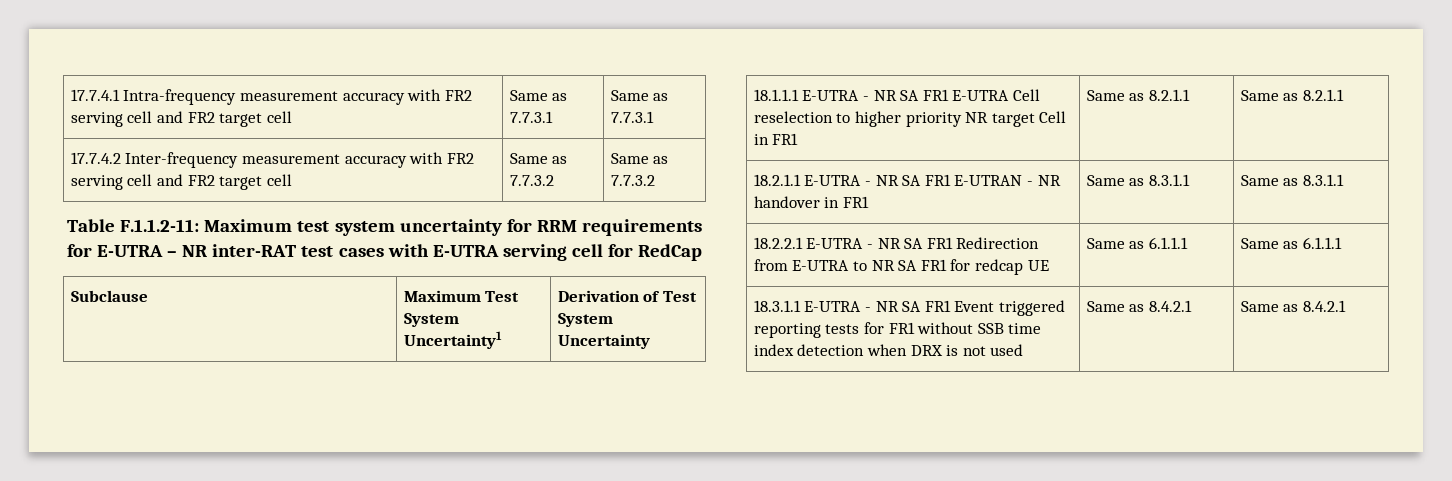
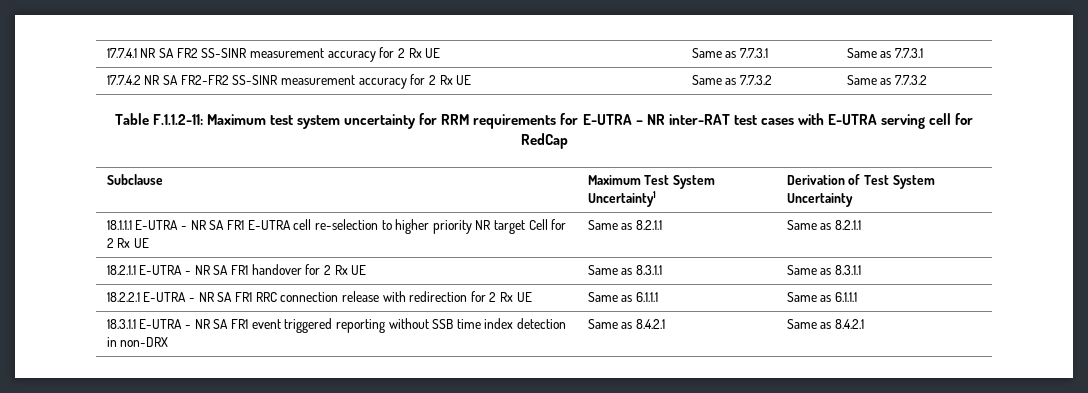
[123,89,472,105] [70,111,292,127] Intra-frequency measurement accuracy with FR2 serving cell and FR2 target cell -> [140,47,441,62] NR SA FR2 SS-SINR measurement accuracy for 2 Rx UE
[125,152,474,168] [70,174,292,190] Inter-frequency measurement accuracy with FR2 serving cell and FR2 target cell -> [144,74,472,89] NR SA FR2-FR2 SS-SINR measurement accuracy for 2 Rx UE
[1012,89,1040,101] [753,111,833,123] Cell reselection -> [293,219,378,230] cell re-selection
[753,133,799,145] in FR1 -> [551,219,567,230] [106,238,150,248] for 2 Rx UE
[954,175,1061,186] [753,196,870,208] E-UTRAN - NR handover in FR1 -> [251,264,367,275] handover for 2 Rx UE
[956,237,1040,249] [753,259,1023,275] Redirection from E-UTRA to NR SA FR1 for redcap -> [255,291,514,302] RRC connection release with redirection for 2 Rx
[954,301,995,312] Event -> [251,319,281,329] event
[825,322,915,334] tests for FR1 -> (385, 326) none
[867,344,1024,356] when DRX is not used -> [106,337,169,347] in non-DRX

